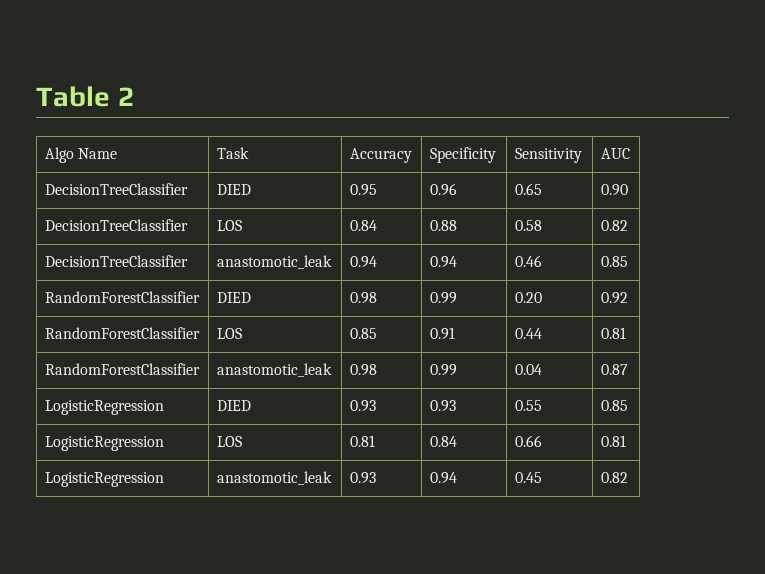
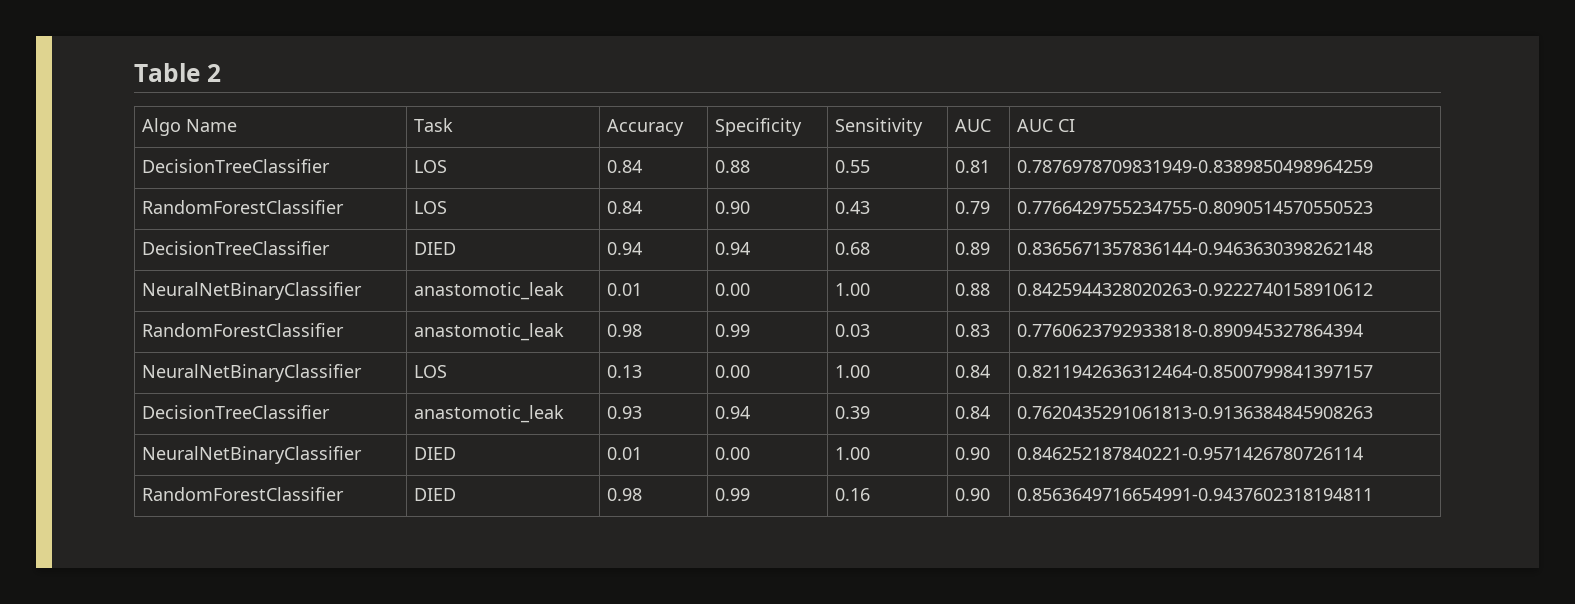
[44,183,188,195] [216,184,251,195] [349,184,377,196] [429,183,457,196] [514,183,542,195] [600,184,628,196] [44,219,188,231] [216,220,242,231] [349,220,377,231] [429,220,457,231] [514,220,542,231] [600,220,628,231] // DecisionTreeClassifier | DIED | 0.95 | 0.96 | 0.65 | 0.90 // DecisionTreeClassifier | LOS | 0.84 | 0.88 | 0.58 | 0.82 -> [1017,119,1076,132] [142,159,331,173] [414,160,448,173] [607,160,643,173] [715,160,751,173] [835,160,871,173] [955,160,991,173] [1017,160,1374,173] [142,200,345,214] [414,201,448,214] [607,201,643,214] [715,201,751,214] [835,201,871,214] [955,201,991,214] [1017,201,1374,214] [142,241,331,255] [414,242,457,255] [607,242,643,255] [715,242,751,255] [835,242,871,255] [955,242,991,255] [1017,242,1374,255] [142,282,363,300] [414,282,565,300] [607,283,643,296] [715,283,751,296] [835,283,871,296] [955,283,991,296] [1017,283,1374,296] [142,323,345,337] [414,323,565,341] [607,324,643,337] [715,324,751,337] [835,324,871,337] [955,324,991,337] [1017,324,1364,337] [142,364,363,382] [414,365,448,378] [607,365,643,378] [715,365,751,378] [835,365,871,378] [955,365,991,378] [1017,365,1374,378] | AUC CI // DecisionTreeClassifier | LOS | 0.84 | 0.88 | 0.55 | 0.81 | 0.7876978709831949-0.8389850498964259 // RandomForestClassifier | LOS | 0.84 | 0.90 | 0.43 | 0.79 | 0.7766429755234755-0.8090514570550523 // DecisionTreeClassifier | DIED | 0.94 | 0.94 | 0.68 | 0.89 | 0.8365671357836144-0.9463630398262148 // NeuralNetBinaryClassifier | anastomotic_leak | 0.01 | 0.00 | 1.00 | 0.88 | 0.8425944328020263-0.9222740158910612 // RandomForestClassifier | anastomotic_leak | 0.98 | 0.99 | 0.03 | 0.83 | 0.7760623792933818-0.890945327864394 // NeuralNetBinaryClassifier | LOS | 0.13 | 0.00 | 1.00 | 0.84 | 0.8211942636312464-0.8500799841397157
[349,256,377,268] [429,256,457,268] [514,255,542,267] [600,256,628,267] [44,291,200,303] [216,292,251,303] [349,292,377,304] [429,292,457,304] [514,292,542,303] [600,292,628,304] [44,327,200,339] [216,328,242,339] [349,328,377,339] [429,327,455,340] [514,328,542,339] [600,327,626,339] [44,363,200,375] [216,363,332,377] [349,364,377,376] [429,364,457,376] [514,364,542,375] [600,364,628,375] [44,400,164,415] [216,400,251,411] [349,400,376,412] [429,400,456,412] [514,400,542,411] [600,400,628,411] [44,436,164,451] [216,436,242,447] [349,435,375,447] [429,436,457,447] [514,435,542,447] [600,435,626,447] [44,472,164,487] [216,471,332,485] [349,472,376,484] [429,472,457,484] [514,472,542,483] [600,472,628,483] 0.94 | 0.94 | 0.46 | 0.85 // RandomForestClassifier | DIED | 0.98 | 0.99 | 0.20 | 0.92 // RandomForestClassifier | LOS | 0.85 | 0.91 | 0.44 | 0.81 // RandomForestClassifier | anastomotic_leak | 0.98 | 0.99 | 0.04 | 0.87 // LogisticRegression | DIED | 0.93 | 0.93 | 0.55 | 0.85 // LogisticRegression | LOS | 0.81 | 0.84 | 0.66 | 0.81 // LogisticRegression | anastomotic_leak | 0.93 | 0.94 | 0.45 | 0.82 -> [607,406,643,419] [715,406,751,419] [835,406,871,419] [955,406,991,419] [1017,406,1374,419] [142,446,363,464] [414,447,457,460] [607,447,643,460] [715,447,751,460] [835,447,871,460] [955,447,991,460] [1017,447,1364,460] [142,487,345,501] [414,488,457,501] [607,488,643,501] [715,488,751,501] [835,488,871,501] [955,488,991,501] [1017,488,1374,501] 0.93 | 0.94 | 0.39 | 0.84 | 0.7620435291061813-0.9136384845908263 // NeuralNetBinaryClassifier | DIED | 0.01 | 0.00 | 1.00 | 0.90 | 0.846252187840221-0.9571426780726114 // RandomForestClassifier | DIED | 0.98 | 0.99 | 0.16 | 0.90 | 0.8563649716654991-0.9437602318194811

